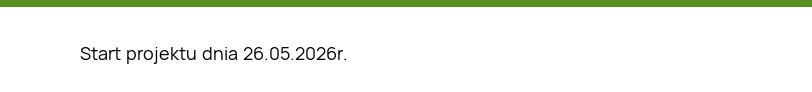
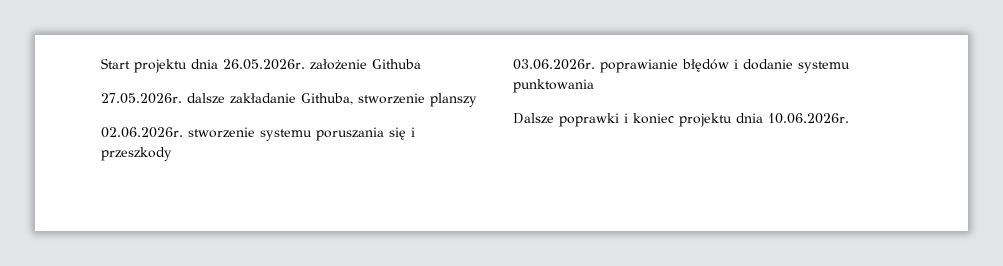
(348, 53) none -> [310,59,421,70] [101,93,477,107] [101,127,415,141] [101,147,172,161] [513,59,850,73] [513,79,594,93] [513,113,849,127] założenie Githuba // 27.05.2026r. dalsze zakładanie Githuba, stworzenie planszy // 02.06.2026r. stworzenie systemu poruszania się i przeszkody // 03.06.2026r. poprawianie błędów i dodanie systemu punktowania // Dalsze poprawki i koniec projektu dnia 10.06.2026r.

